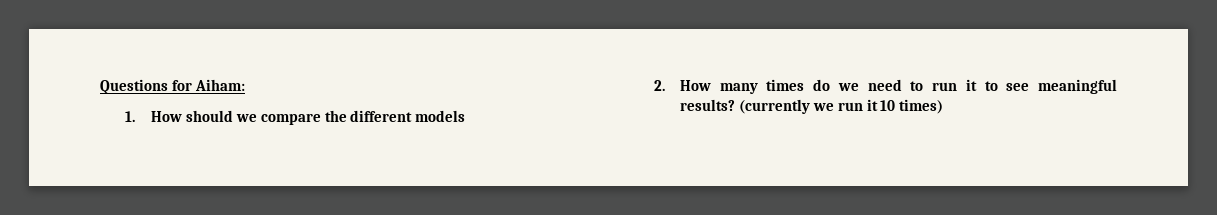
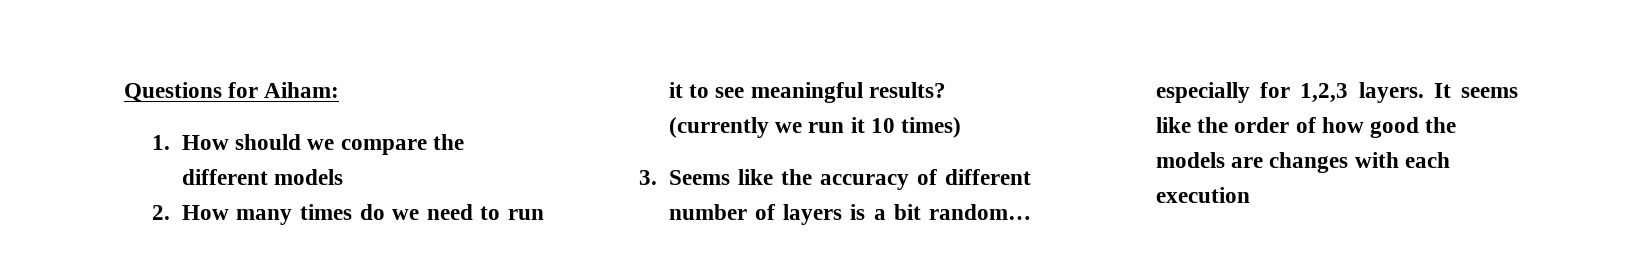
(944, 106) none -> [639,169,1031,190] [668,204,1031,225] [1155,82,1518,103] [1155,117,1457,138] [1155,152,1450,173] [1155,187,1250,203] // 3. Seems like the accuracy of different number of layers is a bit random… especially for 1,2,3 layers. It seems like the order of how good the models are changes with each execution

